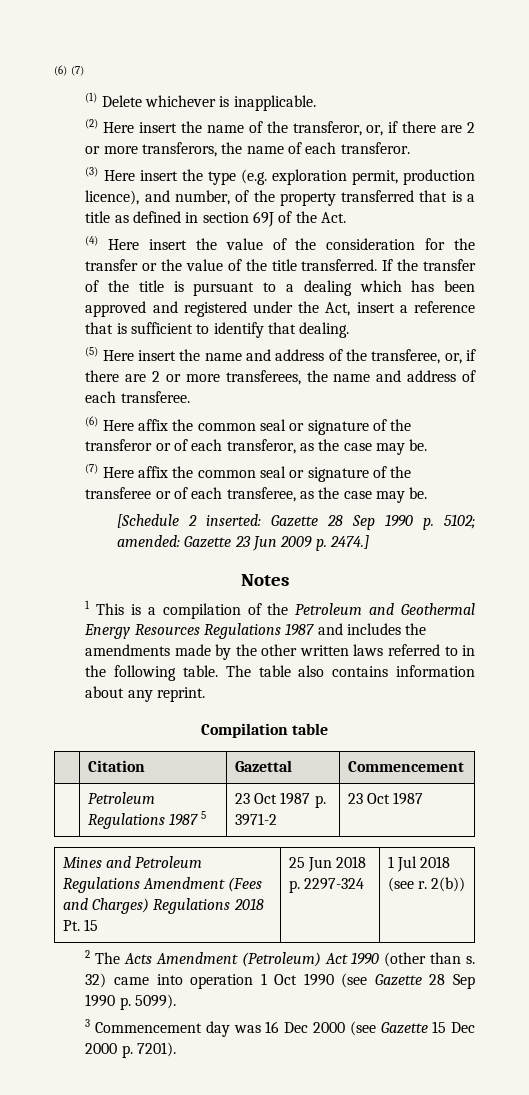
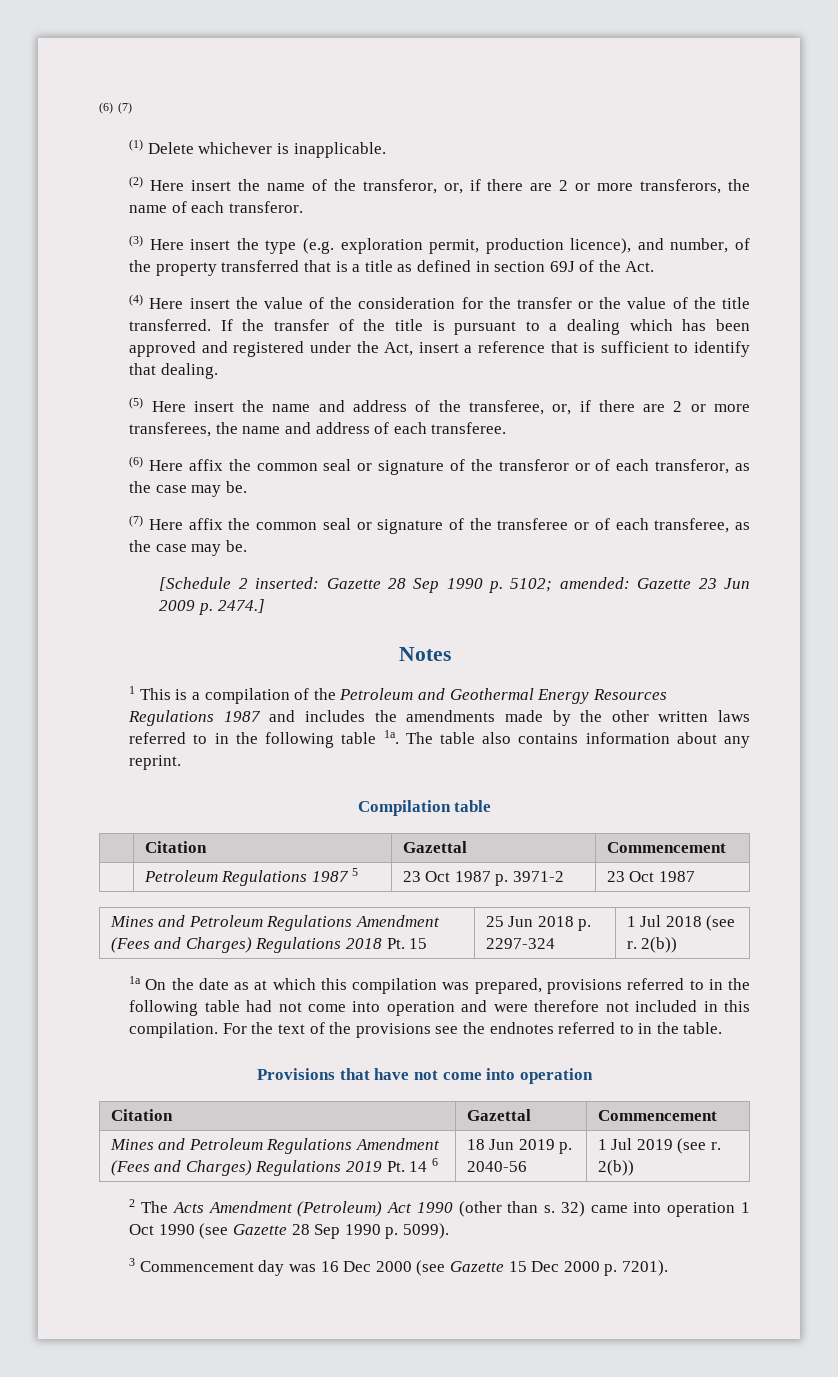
[183,665,219,677] table. -> [341,730,399,744] table 1a.
(466, 884) none -> [129,976,751,994] [129,1000,750,1016] [129,1022,723,1038] [257,1068,593,1084] [110,1109,173,1121] [466,1109,531,1121] [597,1110,717,1121] [109,1138,441,1154] [110,1158,438,1176] [466,1139,573,1154] [466,1161,527,1172] [597,1138,722,1154] [597,1160,634,1176] // 1a On the date as at which this compilation was prepared, provisions referred to in the following table had not come into operation and were therefore not included in this compilation. For the text of the provisions see the endnotes referred to in the table. // Provisions that have not come into operation // Citation | Gazettal | Commencement // Mines and Petroleum Regulations Amendment (Fees and Charges) Regulations 2019 Pt. 14 6 | 18 Jun 2019 p. 2040-56 | 1 Jul 2019 (see r. 2(b))

